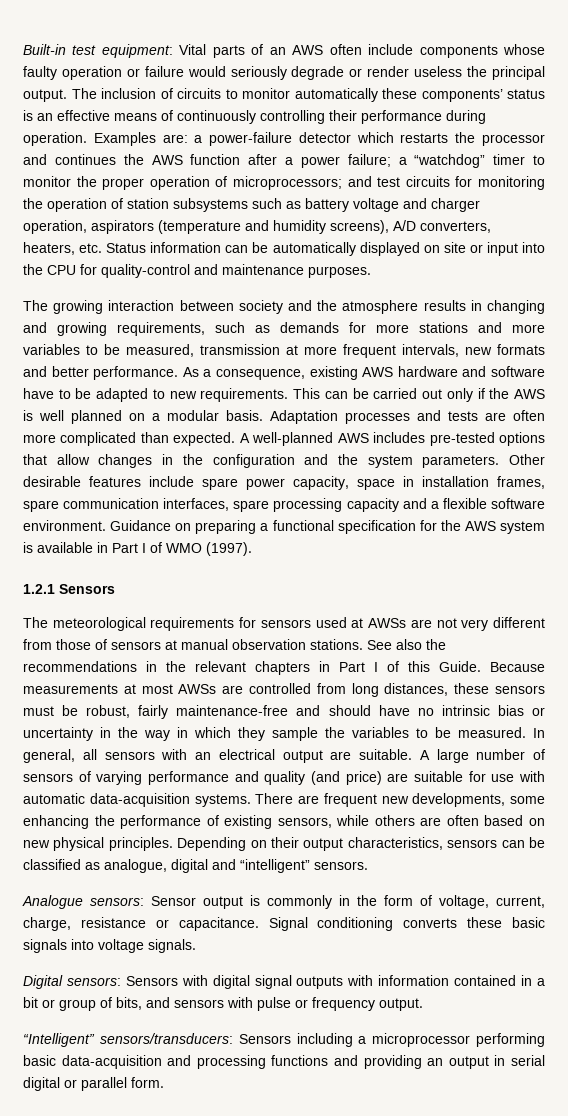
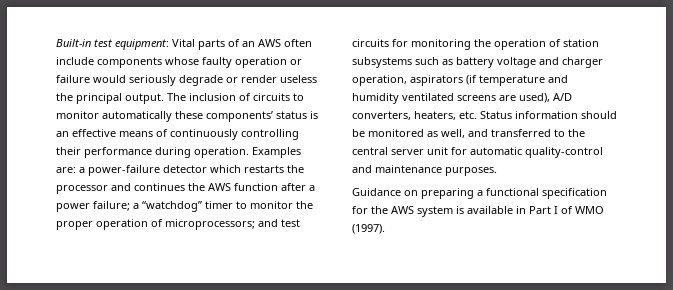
[158,220,389,234] (temperature and humidity screens), -> [466,75,568,86] [352,93,550,104] (if temperature and humidity ventilated screens are used),
[225,242,545,256] [23,264,371,278] [23,300,545,314] [23,322,545,336] [23,344,545,358] [23,366,546,380] [23,388,546,402] [23,410,545,424] [23,432,546,446] [23,454,545,468] [23,476,545,490] [23,498,545,512] [23,520,106,531] can be automatically displayed on site or input into the CPU for quality-control and maintenance purposes. // The growing interaction between society and the atmosphere results in changing and growing requirements, such as demands for more stations and more variables to be measured, transmission at more frequent intervals, new formats and better performance. As a consequence, existing AWS hardware and software have to be adapted to new requirements. This can be carried out only if the AWS is well planned on a modular basis. Adaptation processes and tests are often more complicated than expected. A well-planned AWS includes pre-tested options that allow changes in the configuration and the system parameters. Other desirable features include spare power capacity, space in installation frames, spare communication interfaces, spare processing capacity and a flexible software environment. -> [581,111,617,119] [352,129,585,138] [352,147,603,158] [352,165,497,176] should be monitored as well, and transferred to the central server unit for automatic quality-control and maintenance purposes. //
[23,584,115,594] [23,617,546,631] [23,639,446,650] [23,661,545,675] [23,683,545,697] [23,705,545,719] [23,727,545,741] [23,749,545,763] [23,771,546,785] [23,793,545,807] [23,815,545,829] [23,837,545,851] [23,859,368,873] [22,895,545,909] [23,917,545,931] [23,939,196,953] [23,975,546,989] [23,997,423,1011] [23,1033,545,1047] [23,1055,546,1069] [23,1077,164,1091] // 1.2.1 Sensors // The meteorological requirements for sensors used at AWSs are not very different from those of sensors at manual observation stations. See also the recommendations in the relevant chapters in Part I of this Guide. Because measurements at most AWSs are controlled from long distances, these sensors must be robust, fairly maintenance-free and should have no intrinsic bias or uncertainty in the way in which they sample the variables to be measured. In general, all sensors with an electrical output are suitable. A large number of sensors of varying performance and quality (and price) are suitable for use with automatic data-acquisition systems. There are frequent new developments, some enhancing the performance of existing sensors, while others are often based on new physical principles. Depending on their output characteristics, sensors can be classified as analogue, digital and “intelligent” sensors. // Analogue sensors: Sensor output is commonly in the form of voltage, current, charge, resistance or capacitance. Signal conditioning converts these basic signals into voltage signals. // Digital sensors: Sensors with digital signal outputs with information contained in a bit or group of bits, and sensors with pulse or frequency output. // “Intelligent” sensors/transducers: Sensors including a microprocessor performing basic data-acquisition and processing functions and providing an output in serial digital or parallel form. -> (385, 229) none

